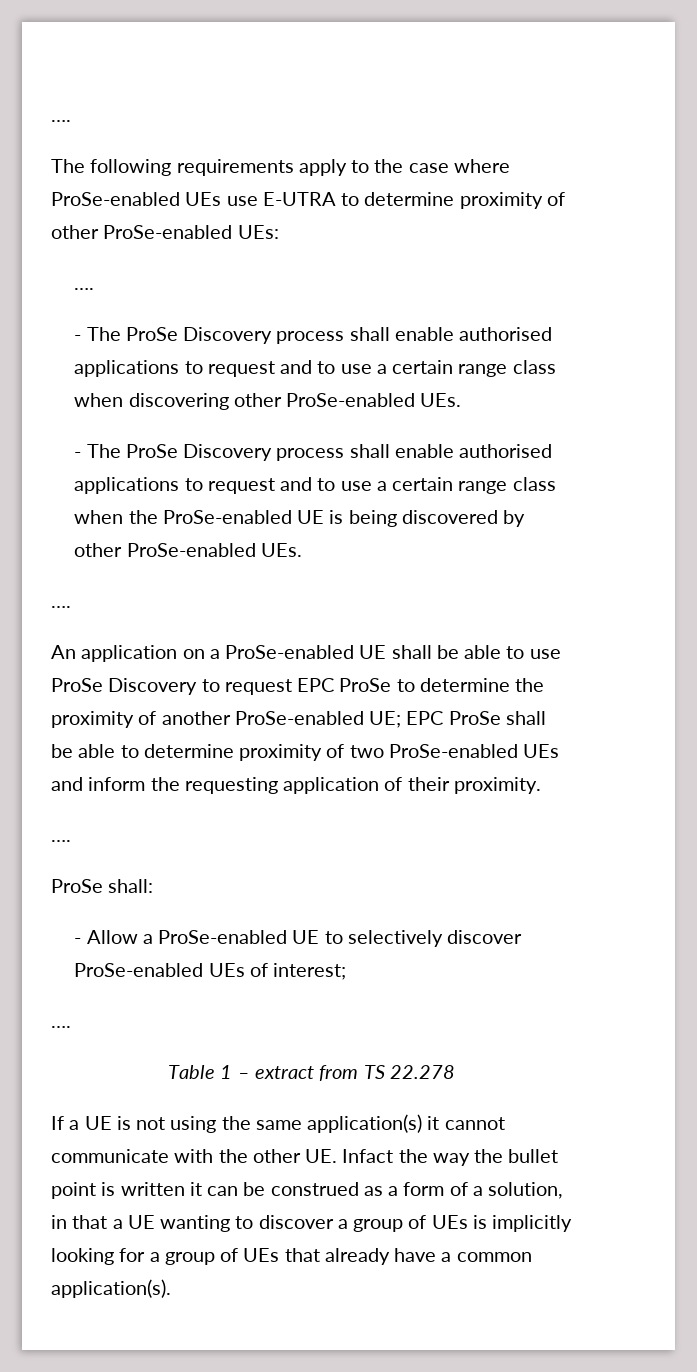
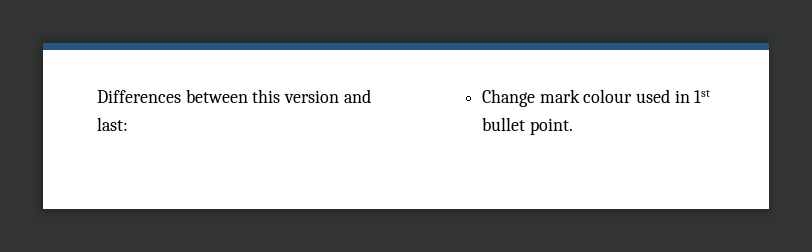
[51,120,71,122] [51,159,510,176] [51,192,565,209] [51,225,279,239] [74,288,95,290] [74,327,553,344] [74,360,556,377] [74,393,462,410] [74,444,553,461] [74,477,556,494] [74,510,526,527] [74,543,302,557] [51,606,71,608] [51,645,561,662] [51,678,545,695] [51,711,546,728] [51,744,560,761] [51,777,541,794] [51,840,71,842] [51,879,154,893] [74,930,523,947] [74,963,347,980] [51,1026,71,1028] [168,1065,455,1081] [51,1114,505,1133] [51,1149,559,1166] [51,1182,564,1199] [51,1215,573,1232] [51,1248,532,1265] [51,1279,171,1298] …. // The following requirements apply to the case where ProSe-enabled UEs use E-UTRA to determine proximity of other ProSe-enabled UEs: // …. // - The ProSe Discovery process shall enable authorised applications to request and to use a certain range class when discovering other ProSe-enabled UEs. // - The ProSe Discovery process shall enable authorised applications to request and to use a certain range class when the ProSe-enabled UE is being discovered by other ProSe-enabled UEs. // …. // An application on a ProSe-enabled UE shall be able to use ProSe Discovery to request EPC ProSe to determine the proximity of another ProSe-enabled UE; EPC ProSe shall be able to determine proximity of two ProSe-enabled UEs and inform the requesting application of their proximity. // …. // ProSe shall: // - Allow a ProSe-enabled UE to selectively discover ProSe-enabled UEs of interest; // …. // Table 1 – extract from TS 22.278 // If a UE is not using the same application(s) it cannot communicate with the other UE. Infact the way the bullet point is written it can be construed as a form of a solution, in that a UE wanting to discover a group of UEs is implicitly looking for a group of UEs that already have a common application(s). -> [97,89,371,103] [97,117,128,131] [481,89,711,107] [481,117,573,135] Differences between this version and last: // Change mark colour used in 1st bullet point.

